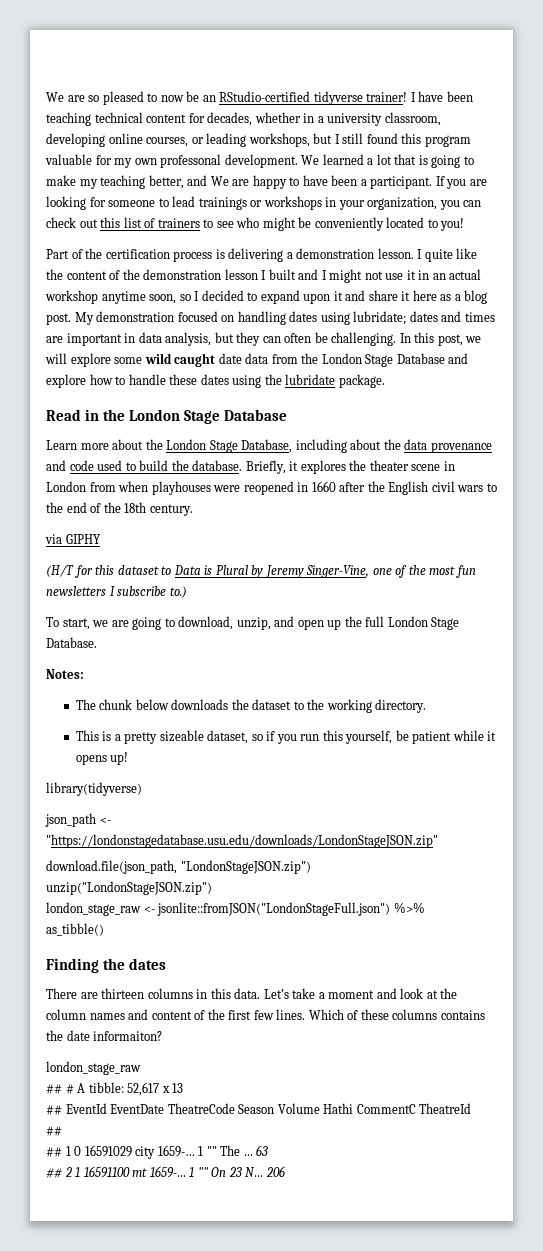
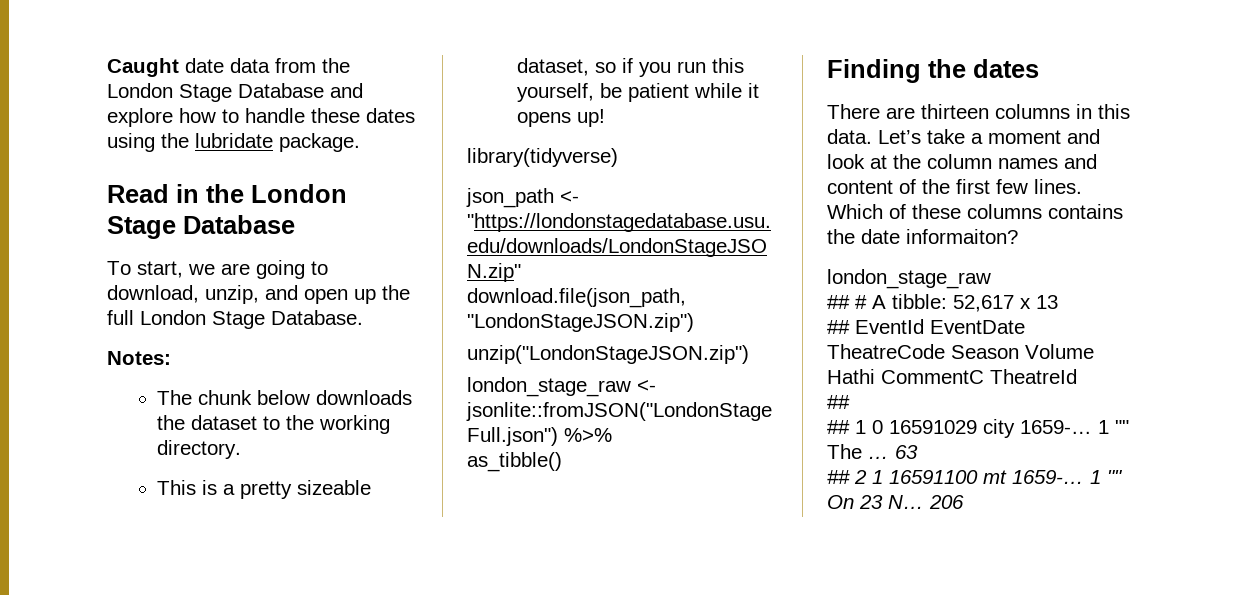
[46,91,473,105] [46,112,441,126] [46,133,471,147] [45,154,474,168] [46,175,487,189] [46,196,482,210] [46,217,465,231] [46,248,478,262] [46,269,482,283] [45,290,488,304] [46,311,495,325] [46,332,482,346] [45,353,216,367] We are so pleased to now be an RStudio-certified tidyverse trainer! I have been teaching technical content for decades, whether in a university classroom, developing online courses, or leading workshops, but I still found this program valuable for my own professonal development. We learned a lot that is going to make my teaching better, and We are happy to have been a participant. If you are looking for someone to lead trainings or workshops in your organization, you can check out this list of trainers to see who might be conveniently located to you! // Part of the certification process is delivering a demonstration lesson. I quite like the content of the demonstration lesson I built and I might not use it in an actual workshop anytime soon, so I decided to expand upon it and share it here as a blog post. My demonstration focused on handling dates using lubridate; dates and times are important in data analysis, but they can often be challenging. In this post, we will explore some wild caught -> [107,58,179,77] Caught
[46,439,492,453] [46,460,455,474] [46,481,497,495] [46,502,193,516] [45,534,101,544] [46,565,476,578] [46,586,187,598] // Learn more about the London Stage Database, including about the data provenance and code used to build the database. Briefly, it explores the theater scene in London from when playhouses were reopened in 1660 after the English civil wars to the end of the 18th century. // via GIPHY // (H/T for this dataset to Data is Plural by Jeremy Singer-Vine, one of the most fun newsletters I subscribe to.) -> (295, 224) none

